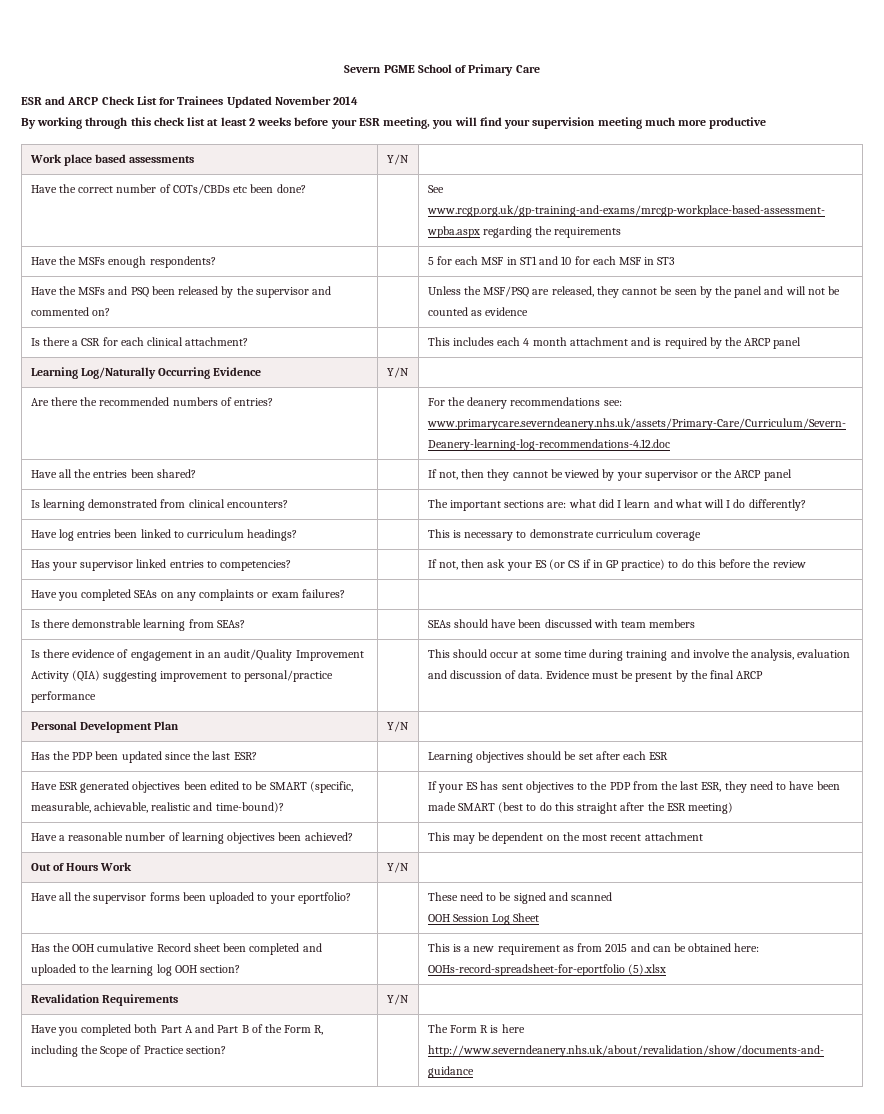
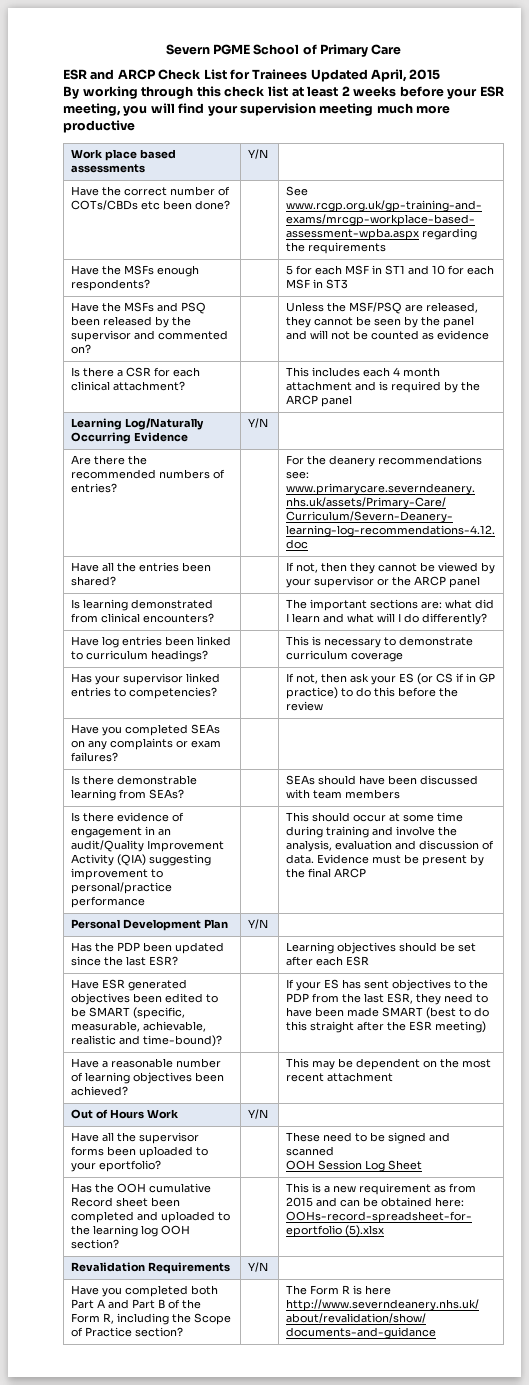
[274,96,359,105] November 2014 -> [371,69,441,82] April, 2015

